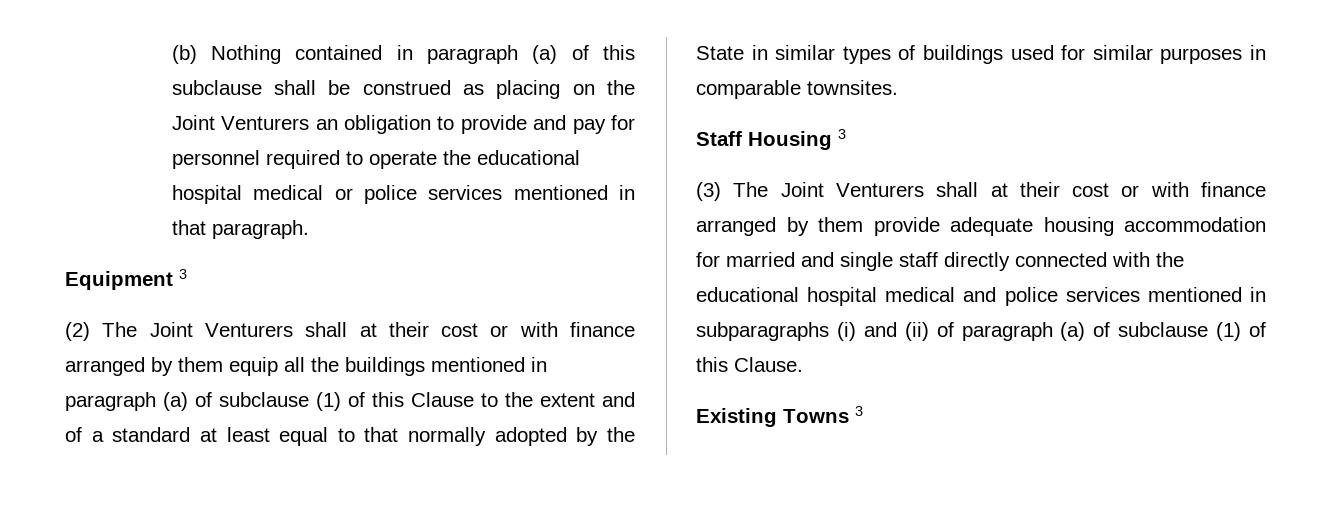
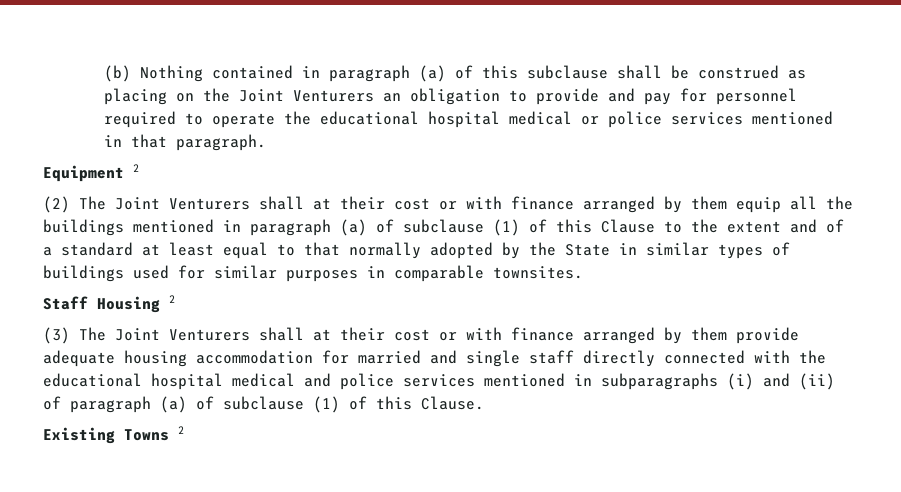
[179,269,187,279] 3 -> [133,164,139,172] 2
[838,129,846,139] 3 -> [169,295,175,303] 2
[855,406,863,416] 3 -> [178,426,184,434] 2

